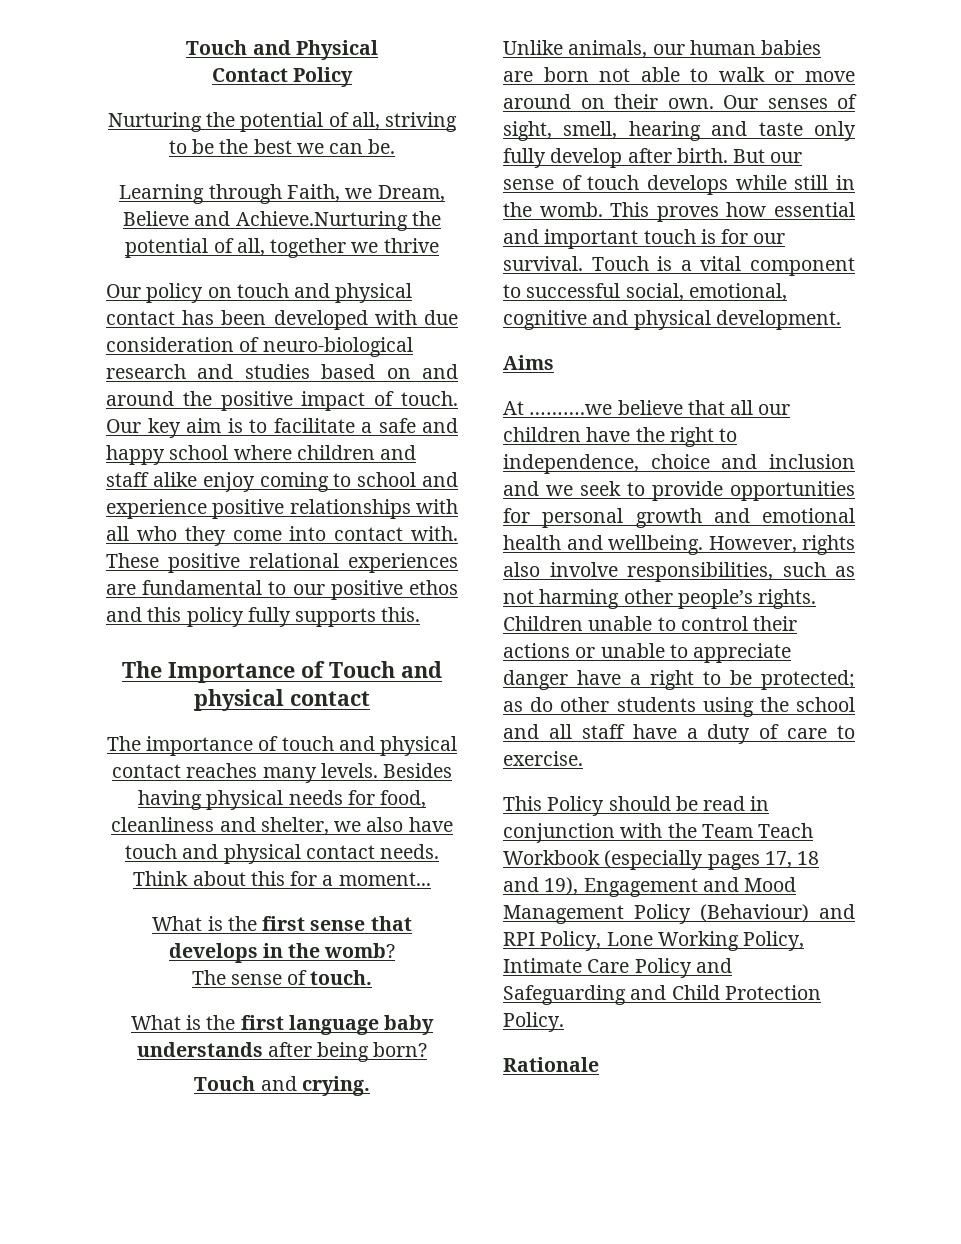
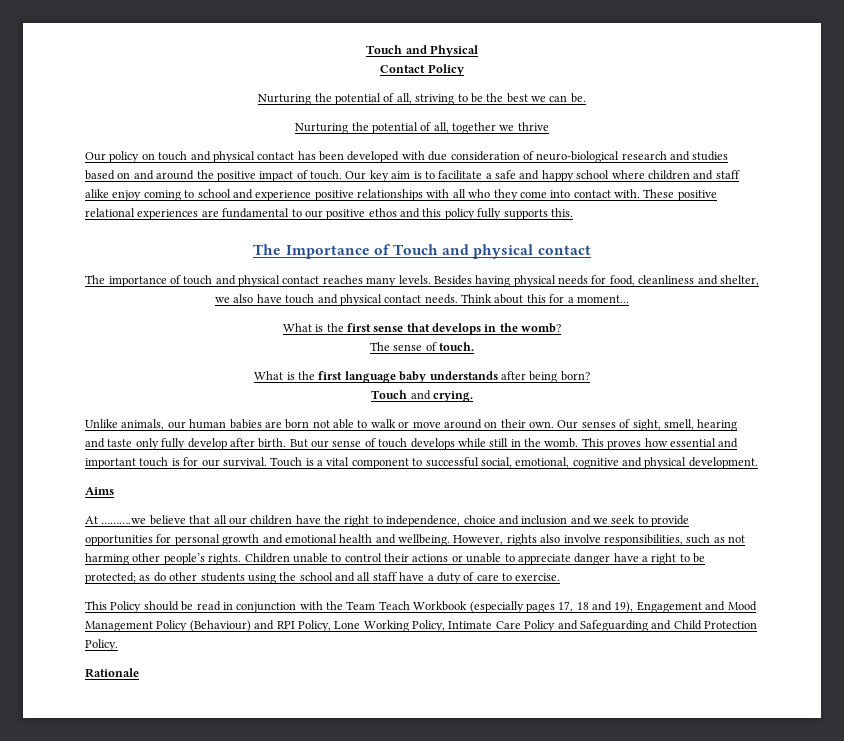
[119,184,445,204] [123,211,408,231] Learning through Faith, we Dream, Believe and Achieve.Nurturing -> [295,123,349,134] Nurturing

